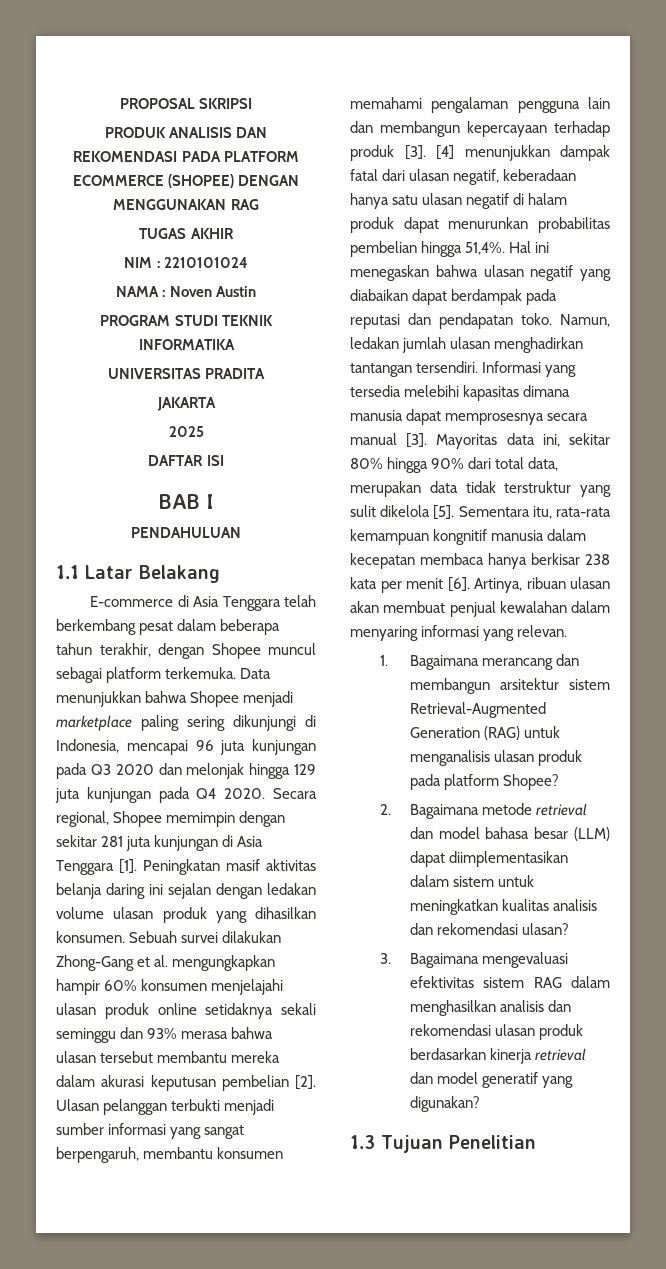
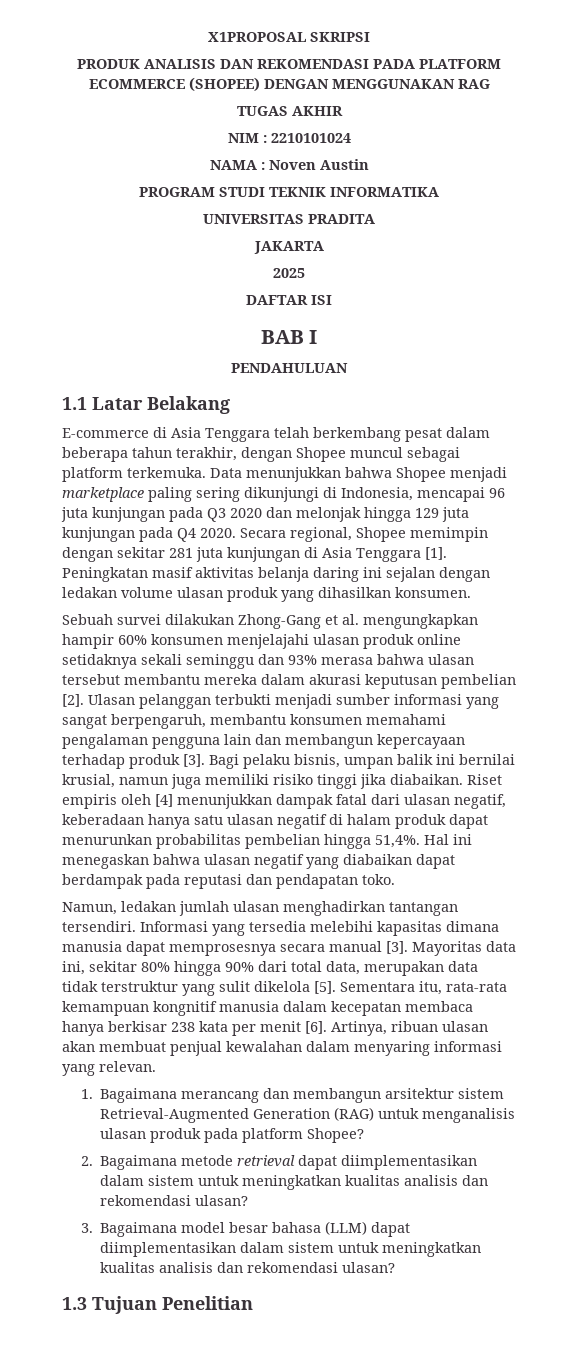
[119,98,195,109] PROPOSAL -> [208,32,306,42] X1PROPOSAL
(125, 937) none -> (471, 592) //
(426, 152) none -> [209,754,515,769] [62,774,502,789] [62,794,151,809] Bagi pelaku bisnis, umpan balik ini bernilai krusial, namun juga memiliki risiko tinggi jika diabaikan. Riset empiris oleh
(552, 319) none -> (395, 879) //
[409,827,610,841] dan model bahasa besar (LLM) -> (295, 1161) none
[481,952,568,968] [409,976,610,988] [409,1000,571,1016] [409,1024,583,1040] [409,1048,586,1064] [409,1072,573,1088] [409,1096,480,1112] mengevaluasi efektivitas sistem RAG dalam menghasilkan analisis dan rekomendasi ulasan produk berdasarkan kinerja retrieval dan model generatif yang digunakan? -> [180,1221,410,1237] [99,1242,481,1257] [99,1262,395,1273] model besar bahasa (LLM) dapat diimplementasikan dalam sistem untuk meningkatkan kualitas analisis dan rekomendasi ulasan?

